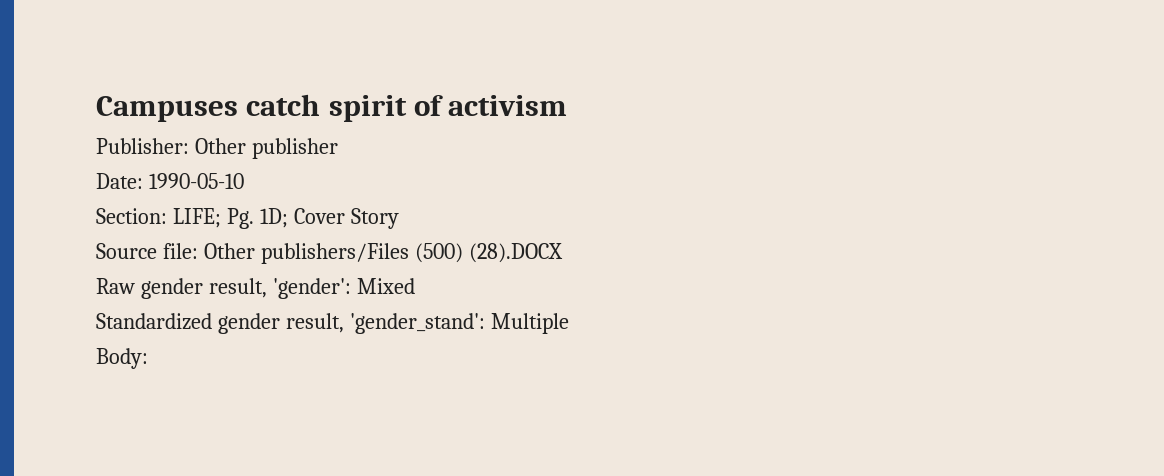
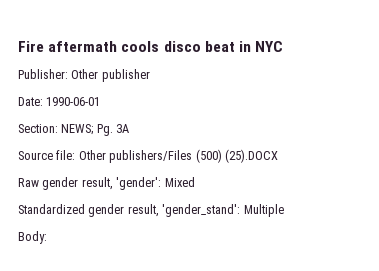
[96,94,568,122] Campuses catch spirit of activism -> [18,41,284,52] Fire aftermath cools disco beat in NYC
[148,173,244,189] 1990-05-10 -> [46,97,101,106] 1990-06-01
[172,208,399,229] LIFE; Pg. 1D; Cover Story -> [61,124,130,136] NEWS; Pg. 3A
[468,243,563,263] (28).DOCX -> [224,149,278,163] (25).DOCX

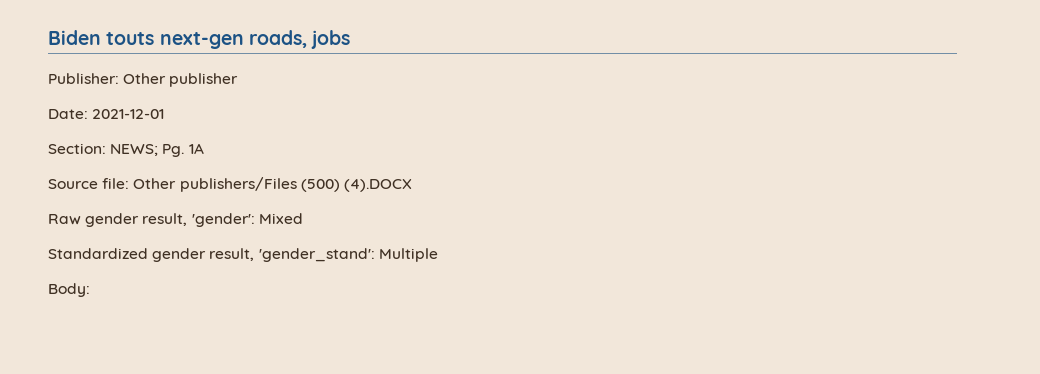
[18,41,284,52] Fire aftermath cools disco beat in NYC -> [48,30,351,49] Biden touts next-gen roads, jobs
[46,97,101,106] 1990-06-01 -> [92,109,165,119] 2021-12-01
[116,124,130,133] 3A -> [188,143,204,154] 1A
[224,149,278,163] (25).DOCX -> [343,179,412,192] (4).DOCX

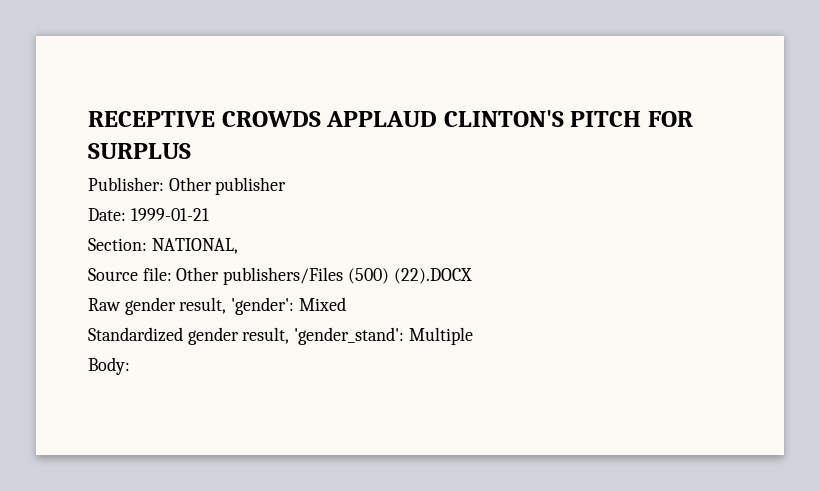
[48,30,351,49] Biden touts next-gen roads, jobs -> [88,110,694,127] [88,143,191,159] RECEPTIVE CROWDS APPLAUD CLINTON'S PITCH FOR SURPLUS
[92,109,165,119] 2021-12-01 -> [130,208,209,221] 1999-01-21
[110,143,204,157] NEWS; Pg. 1A -> [151,238,238,254] NATIONAL,
[343,179,412,192] (4).DOCX -> [393,268,472,284] (22).DOCX

